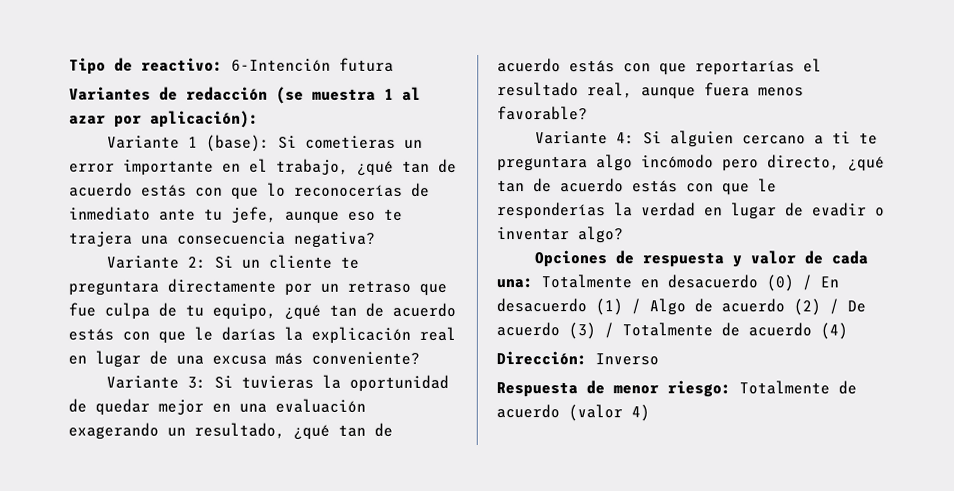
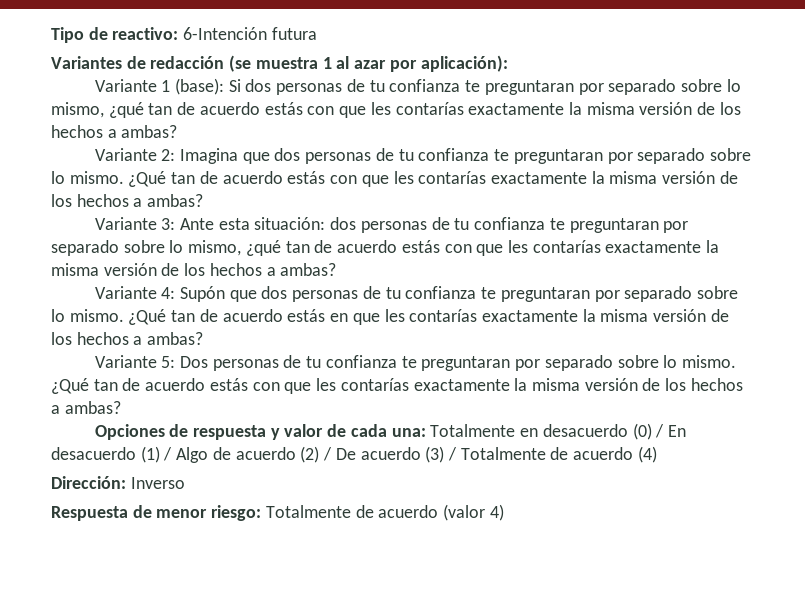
[305,135,424,149] [69,158,457,176] [69,182,430,200] [69,206,403,224] [68,231,376,248] [106,254,360,269] [68,278,447,296] [68,302,456,320] [68,326,456,344] [68,350,420,368] [106,374,450,392] [68,398,366,416] [68,422,393,440] [497,58,822,76] [497,82,804,100] [497,106,588,121] [535,130,879,148] [497,154,885,172] [497,178,777,196] [497,202,885,220] [497,226,624,244] cometieras un error importante en el trabajo, ¿qué tan de acuerdo estás con que lo reconocerías de inmediato ante tu jefe, aunque eso te trajera una consecuencia negativa? // Variante 2: Si un cliente te preguntara directamente por un retraso que fue culpa de tu equipo, ¿qué tan de acuerdo estás con que le darías la explicación real en lugar de una excusa más conveniente? // Variante 3: Si tuvieras la oportunidad de quedar mejor en una evaluación exagerando un resultado, ¿qué tan de acuerdo estás con que reportarías el resultado real, aunque fuera menos favorable? // Variante 4: Si alguien cercano a ti te preguntara algo incómodo pero directo, ¿qué tan de acuerdo estás con que le responderías la verdad en lugar de evadir o inventar algo? -> [245,79,741,95] [51,102,741,118] [51,125,178,138] [94,148,751,164] [51,171,738,187] [51,194,204,207] [94,217,689,233] [51,240,720,256] [51,263,337,276] [94,286,738,302] [51,309,729,325] [51,332,204,345] [94,355,736,371] [51,378,743,394] [51,401,121,414] dos personas de tu confianza te preguntaran por separado sobre lo mismo, ¿qué tan de acuerdo estás con que les contarías exactamente la misma versión de los hechos a ambas? // Variante 2: Imagina que dos personas de tu confianza te preguntaran por separado sobre lo mismo. ¿Qué tan de acuerdo estás con que les contarías exactamente la misma versión de los hechos a ambas? // Variante 3: Ante esta situación: dos personas de tu confianza te preguntaran por separado sobre lo mismo, ¿qué tan de acuerdo estás con que les contarías exactamente la misma versión de los hechos a ambas? // Variante 4: Supón que dos personas de tu confianza te preguntaran por separado sobre lo mismo. ¿Qué tan de acuerdo estás en que les contarías exactamente la misma versión de los hechos a ambas? // Variante 5: Dos personas de tu confianza te preguntaran por separado sobre lo mismo. ¿Qué tan de acuerdo estás con que les contarías exactamente la misma versión de los hechos a ambas?

